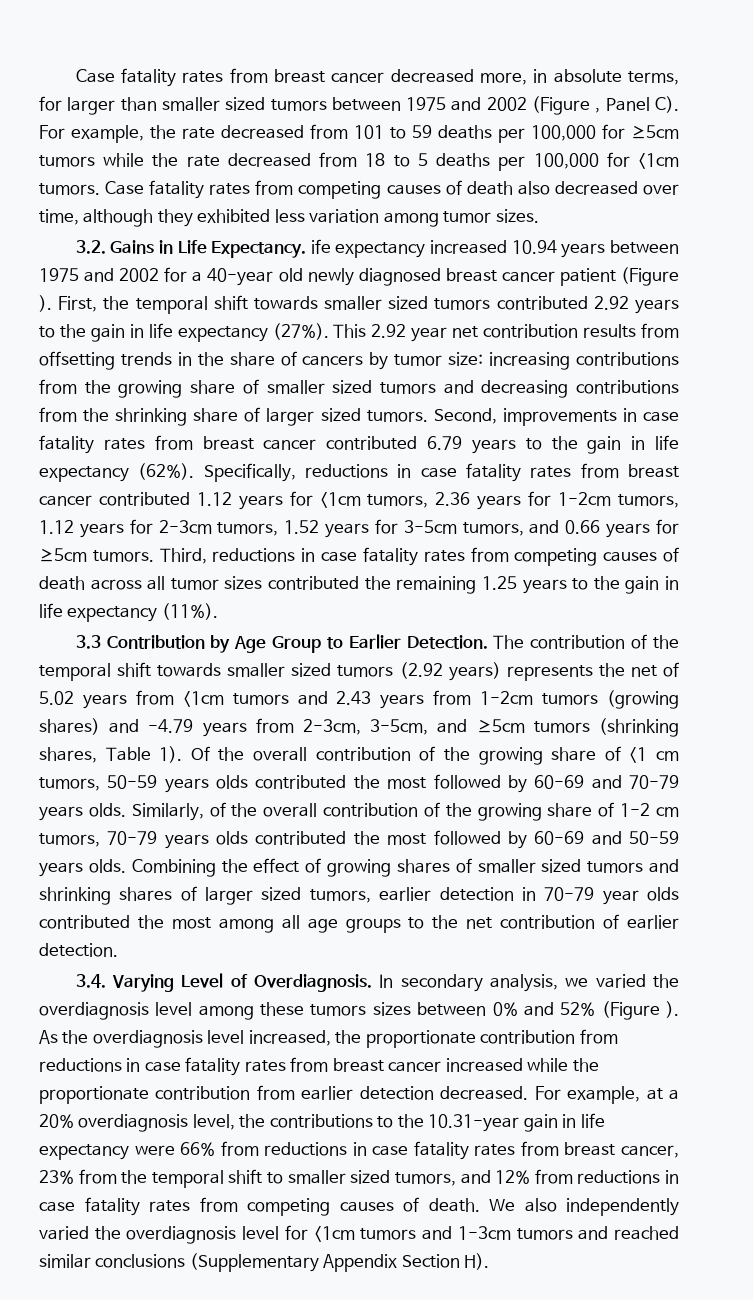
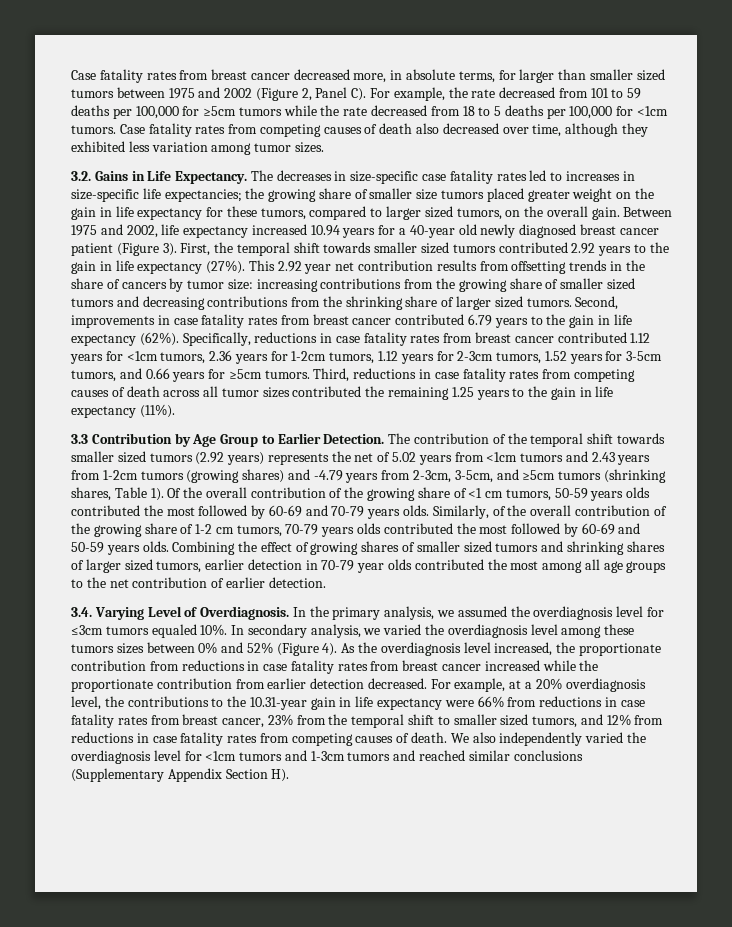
[595,108,601,113] , -> [301,88,312,101] 2,
[310,239,679,258] [39,268,160,282] ife expectancy increased 10.94 years between 1975 and 2002 -> [250,170,635,184] [71,188,654,202] [71,206,673,220] [71,224,376,238] The decreases in size-specific case fatality rates led to increases in size-specific life expectancies; the growing share of smaller size tumors placed greater weight on the gain in life expectancy for these tumors, compared to larger sized tumors, on the overall gain. Between 1975 and 2002, life expectancy increased 10.94 years
[39,295,52,312] ). -> [162,243,177,256] 3).
(394, 981) none -> [309,606,664,620] [71,624,245,638] the primary analysis, we assumed the overdiagnosis level for ≤3cm tumors equaled 10%. In
[666,1001,680,1018] ). -> [322,643,338,656] 4).

